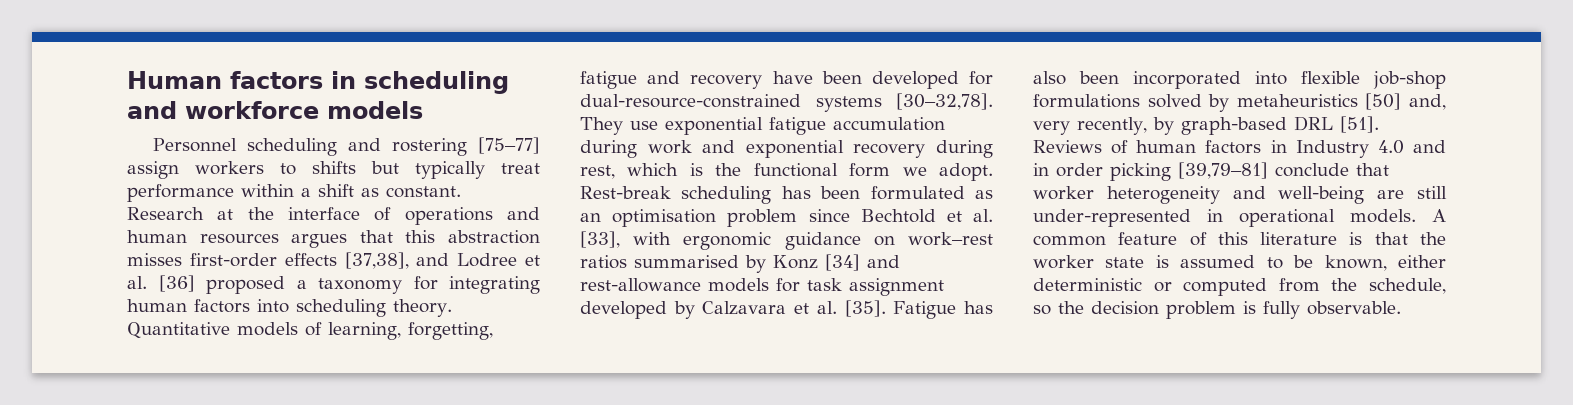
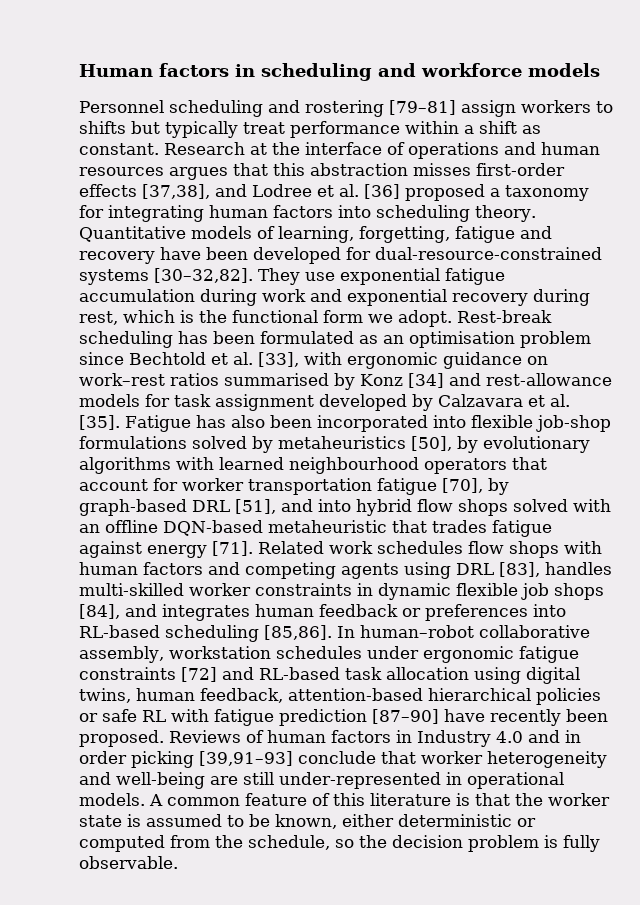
[478,137,540,154] [75–77] -> [389,100,456,115] [79–81]
[896,93,993,110] [30–32,78]. -> [154,268,253,283] [30–32,82].
[1365,93,1446,110] [1033,116,1379,135] [50] and, very recently, by graph-based DRL [51]. -> [411,436,590,453] [79,457,547,474] [79,478,509,495] [79,499,611,516] [79,520,552,537] [79,541,602,558] [79,562,612,579] [79,583,604,600] [79,604,566,621] [79,625,590,642] [79,646,579,663] [79,667,580,684] [79,688,601,705] [79,709,608,726] [79,730,164,747] [50], by evolutionary algorithms with learned neighbourhood operators that account for worker transportation fatigue [70], by graph-based DRL [51], and into hybrid flow shops solved with an offline DQN-based metaheuristic that trades fatigue against energy [71]. Related work schedules flow shops with human factors and competing agents using DRL [83], handles multi-skilled worker constraints in dynamic flexible job shops [84], and integrates human feedback or preferences into RL-based scheduling [85,86]. In human–robot collaborative assembly, workstation schedules under ergonomic fatigue constraints [72] and RL-based task allocation using digital twins, human feedback, attention-based hierarchical policies or safe RL with fatigue prediction [87–90] have recently been proposed.
[1178,162,1268,179] [39,79–81] -> [199,751,293,766] [39,91–93]

